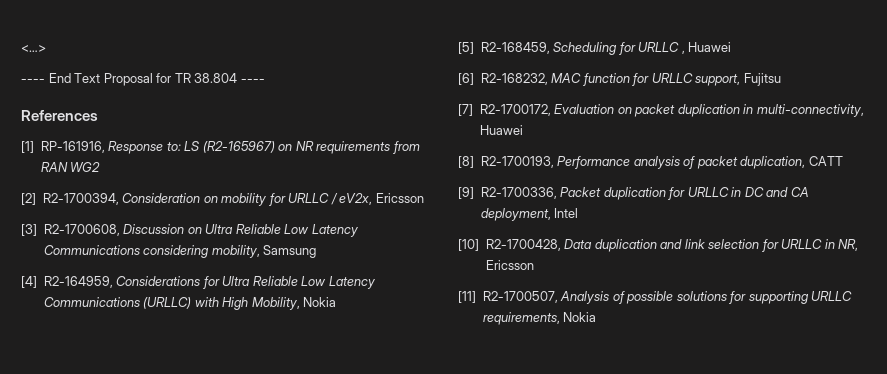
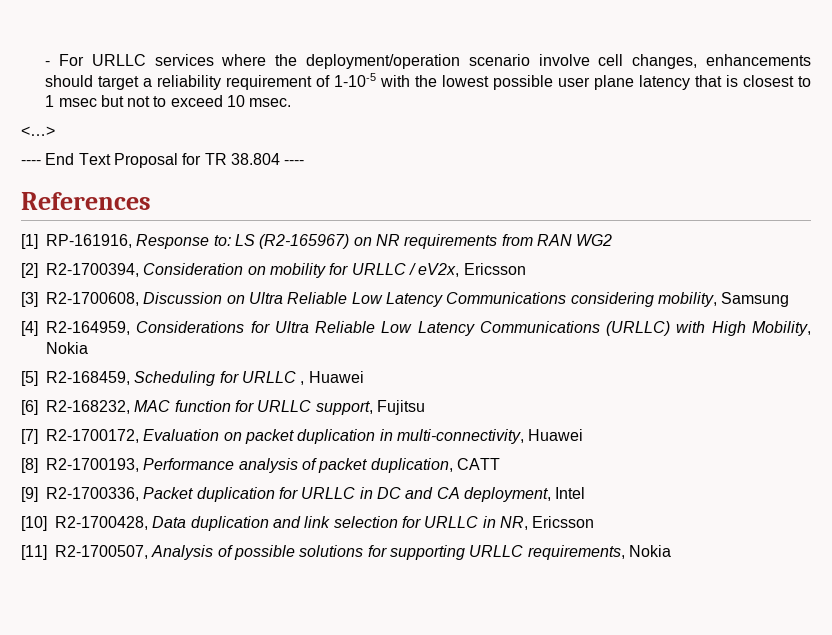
(21, 48) none -> [45,54,812,69] [45,73,811,90] [45,95,292,107] - For URLLC services where the deployment/operation scenario involve cell changes, enhancements should target a reliability requirement of 1-10-5 with the lowest possible user plane latency that is closest to 1 msec but not to exceed 10 msec. //

